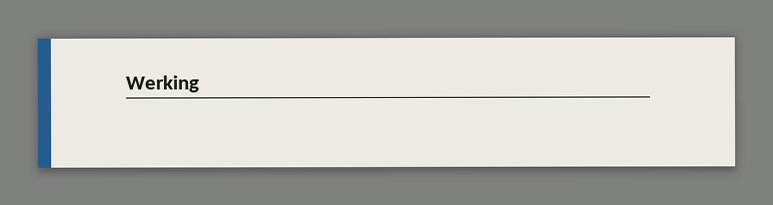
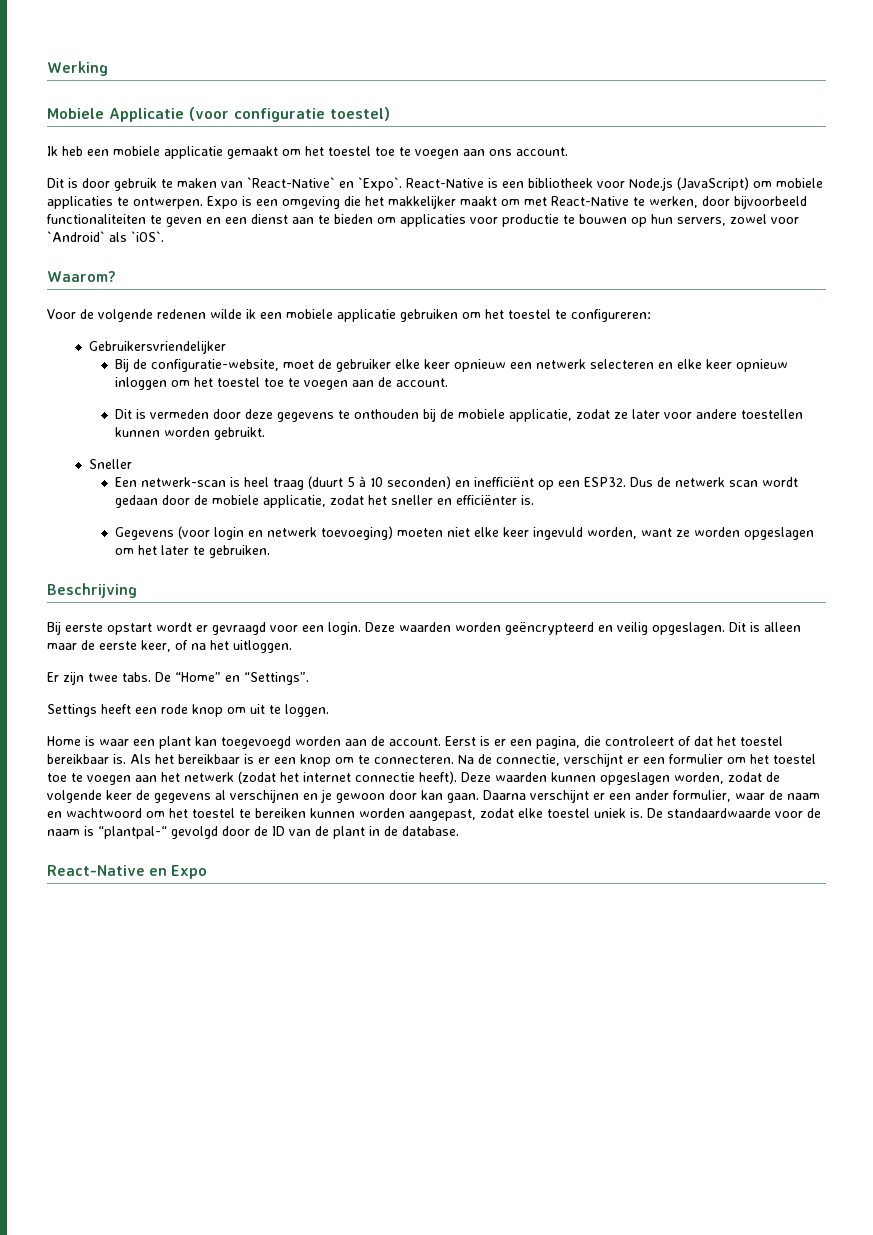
(199, 84) none -> [47,107,390,122] [47,146,568,159] [47,177,823,191] [47,195,807,209] [47,214,799,227] [47,231,164,242] [47,271,116,282] [47,309,651,322] [88,340,226,354] [114,358,788,372] [114,377,448,390] [114,408,803,422] [114,427,265,440] [88,459,132,469] [114,476,798,490] [114,494,534,508] [114,526,814,540] [114,545,270,558] [47,583,137,598] [47,621,801,635] [47,640,292,653] [47,671,309,685] [47,704,329,717] [47,736,783,749] [47,753,816,767] [47,771,780,785] [47,789,820,803] [47,808,821,821] [47,826,459,839] [47,865,208,879] // Mobiele Applicatie (voor configuratie toestel) // Ik heb een mobiele applicatie gemaakt om het toestel toe te voegen aan ons account. // Dit is door gebruik te maken van `React-Native` en `Expo`. React-Native is een bibliotheek voor Node.js (JavaScript) om mobiele applicaties te ontwerpen. Expo is een omgeving die het makkelijker maakt om met React-Native te werken, door bijvoorbeeld functionaliteiten te geven en een dienst aan te bieden om applicaties voor productie te bouwen op hun servers, zowel voor `Android` als `iOS`. // Waarom? // Voor de volgende redenen wilde ik een mobiele applicatie gebruiken om het toestel te configureren: // Gebruikersvriendelijker // Bij de configuratie-website, moet de gebruiker elke keer opnieuw een netwerk selecteren en elke keer opnieuw inloggen om het toestel toe te voegen aan de account. // Dit is vermeden door deze gegevens te onthouden bij de mobiele applicatie, zodat ze later voor andere toestellen kunnen worden gebruikt. // Sneller // Een netwerk-scan is heel traag (duurt 5 à 10 seconden) en inefficiënt op een ESP32. Dus de netwerk scan wordt gedaan door de mobiele applicatie, zodat het sneller en efficiënter is. // Gegevens (voor login en netwerk toevoeging) moeten niet elke keer ingevuld worden, want ze worden opgeslagen om het later te gebruiken. // Beschrijving // Bij eerste opstart wordt er gevraagd voor een login. Deze waarden worden geëncrypteerd en veilig opgeslagen. Dit is alleen maar de eerste keer, of na het uitloggen. // Er zijn twee tabs. De “Home” en “Settings”. // Settings heeft een rode knop om uit te loggen. // Home is waar een plant kan toegevoegd worden aan de account. Eerst is er een pagina, die controleert of dat het toestel bereikbaar is. Als het bereikbaar is er een knop om te connecteren. Na de connectie, verschijnt er een formulier om het toestel toe te voegen aan het netwerk (zodat het internet connectie heeft). Deze waarden kunnen opgeslagen worden, zodat de volgende keer de gegevens al verschijnen en je gewoon door kan gaan. Daarna verschijnt er een ander formulier, waar de naam en wachtwoord om het toestel te bereiken kunnen worden aangepast, zodat elke toestel uniek is. De standaardwaarde voor de naam is “plantpal-“ gevolgd door de ID van de plant in de database. // React-Native en Expo

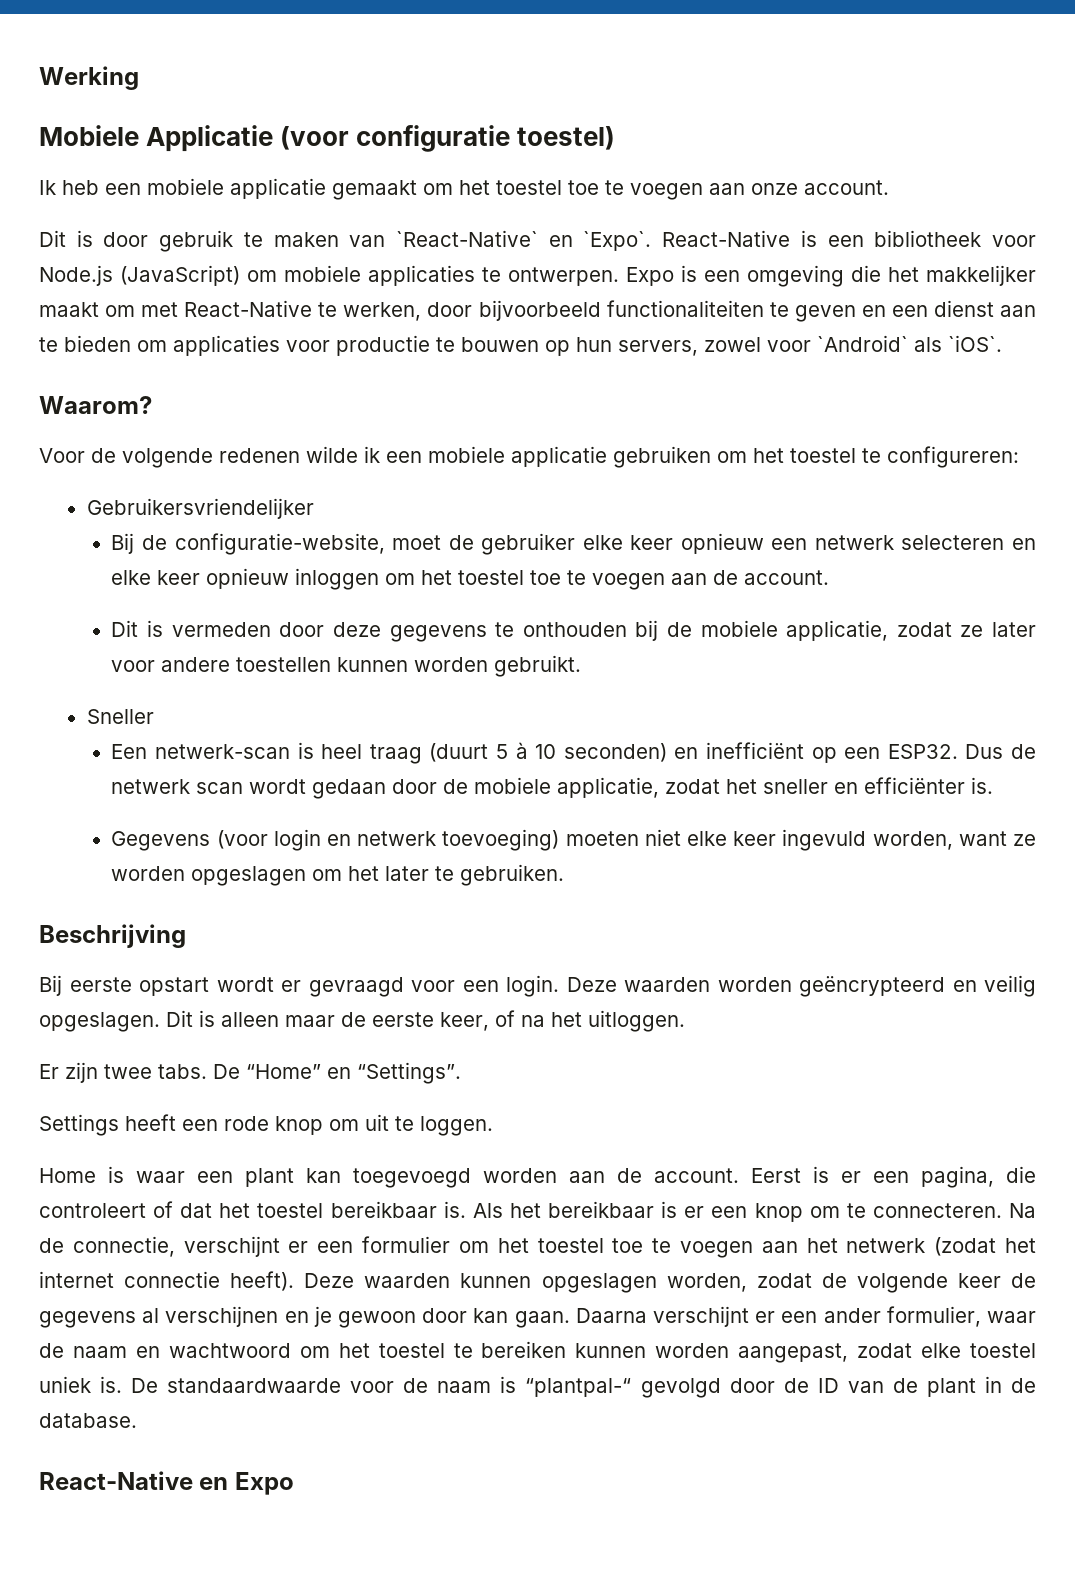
[489,149,512,156] ons -> [751,183,798,195] onze

